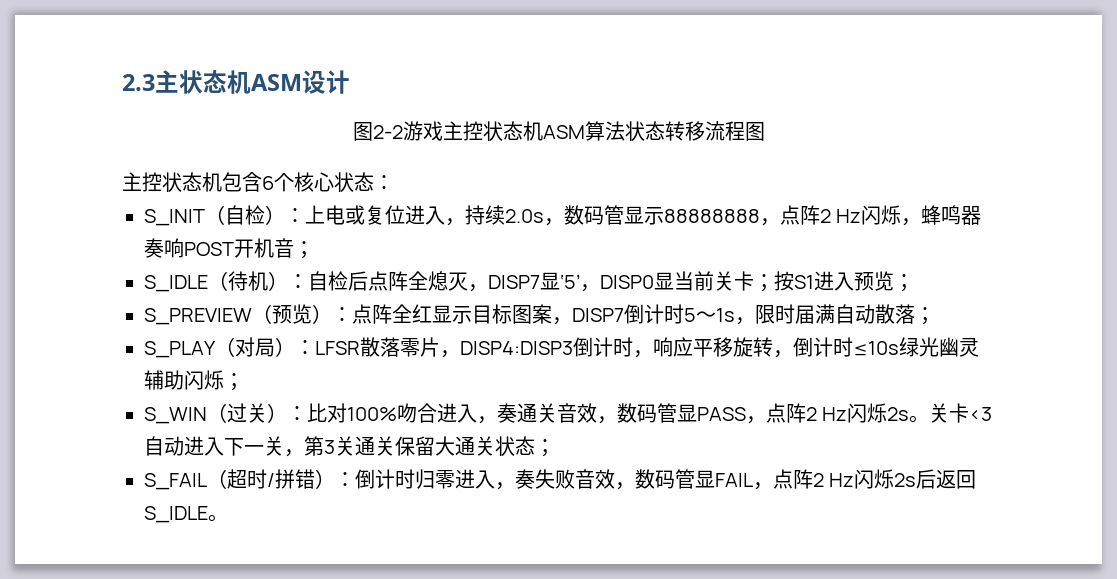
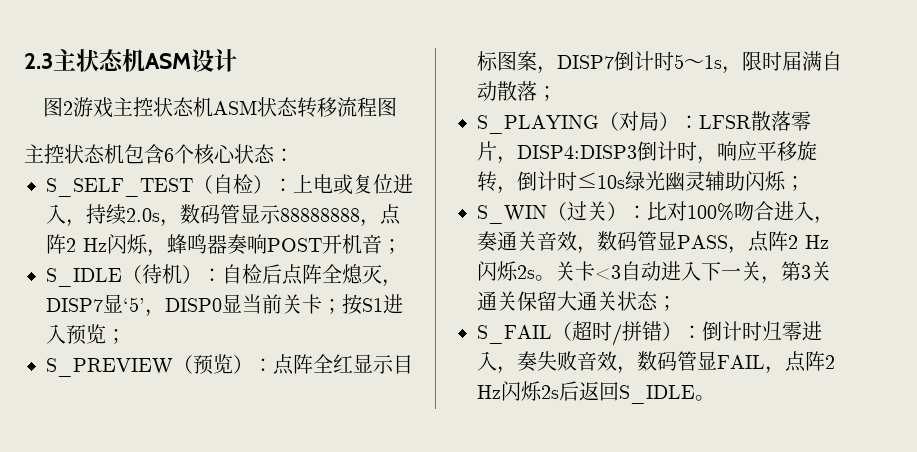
[372,125,403,139] 2-2 -> [62,101,73,115] 2
[584,121,625,141] 算法 -> (257, 107) none
[144,209,205,226] S_INIT -> [46,178,193,197] S_SELF_TEST
[144,341,216,358] S_PLAY -> [477,115,599,134] S_PLAYING

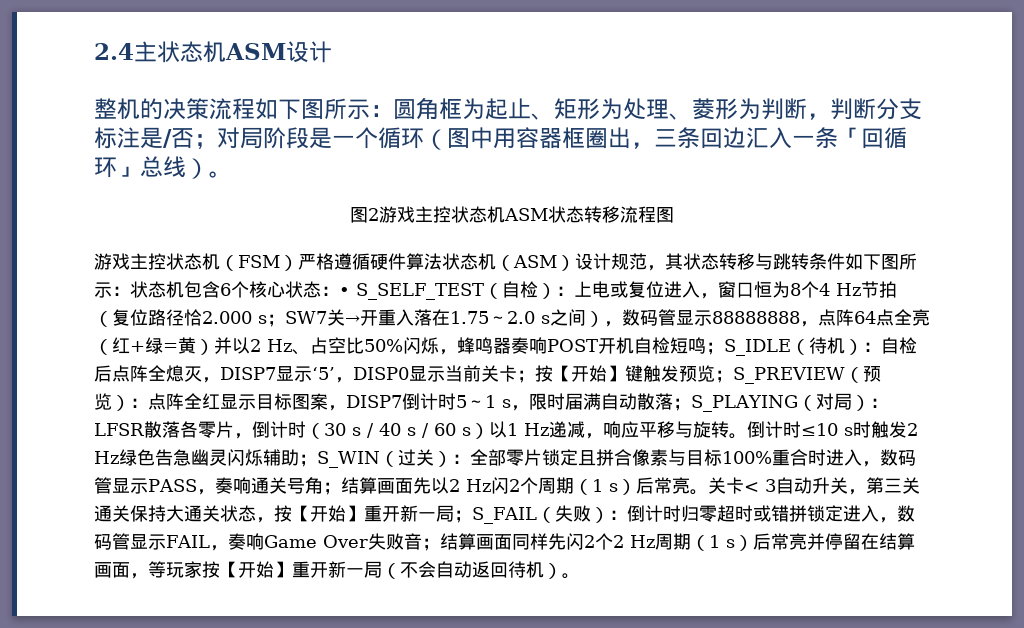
[24,53,53,69] 2.3 -> [94,43,134,60] 2.4
(237, 60) none -> [94,97,922,120] [94,127,907,150] [94,156,232,179] // 整机的决策流程如下图所示：圆角框为起止、矩形为处理、菱形为判断，判断分支标注是/否；对局阶段是一个循环（图中用容器框圈出，三条回边汇入一条「回循环」总线）。
[24,144,124,164] 主控状态机 -> [94,253,917,271] [94,281,184,298] 游戏主控状态机（FSM）严格遵循硬件算法状态机（ASM）设计规范，其状态转移与跳转条件如下图所示：状态机
(294, 155) // -> [339,287,350,296] •
[86,204,160,225] 持续2.0s -> [718,281,897,298] [94,309,604,327] 窗口恒为8个4 Hz节拍（复位路径恰2.000 s；SW7关→开重入落在1.75～2.0 s之间）
[66,238,107,252] 2 Hz -> [854,309,930,326] [94,337,403,355] 64点全亮（红+绿=黄）并以2 Hz、占空比50%
[362,234,402,254] 音； // -> [634,337,724,355] 自检短鸣；
(123, 303) none -> [294,366,312,382] 示
(242, 303) none -> [427,366,445,382] 示
[362,294,403,314] [46,324,66,344] S1进入 -> [553,365,679,382] 【开始】键触发
(126, 336) // -> (733, 376) none
[704,55,722,69] 1s -> [485,395,511,408] 1 s
(557, 93) // -> (691, 404) none
[791,111,811,131] [477,141,817,164] [477,171,805,194] 零片，DISP4:DISP3倒计时，响应平移旋转，倒计时≤10s绿光幽灵辅助闪烁； // -> [180,421,918,439] [94,449,317,467] 各零片，倒计时（30 s / 40 s / 60 s）以1 Hz递减，响应平移与旋转。倒计时≤10 s时触发2 Hz绿色告急幽灵闪烁辅助；
[647,201,834,224] [477,231,829,254] [477,261,811,284] 比对100%吻合进入，奏通关音效，数码管显PASS，点阵2 Hz闪烁2s。关卡<3自动进入下一关，第3 -> [470,449,916,467] [94,477,902,495] 全部零片锁定且拼合像素与目标100%重合时进入，数码管显示PASS，奏响通关号角；结算画面先以2 Hz闪2个周期（1 s）后常亮。关卡< 3自动升关，第三
[537,291,557,311] 留 -> [148,505,166,522] 持
[657,296,677,311] [477,321,822,346] [477,351,835,374] [477,381,695,404] ； // S_FAIL（超时/拼错）：倒计时归零进入，奏失败音效，数码管显FAIL，点阵2 Hz闪烁2s后返回S_IDLE -> [256,505,915,524] [94,533,915,551] [94,561,562,579] ，按【开始】重开新一局；S_FAIL（失败）：倒计时归零超时或错拼锁定进入，数码管显示FAIL，奏响Game Over失败音；结算画面同样先闪2个2 Hz周期（1 s）后常亮并停留在结算画面，等玩家按【开始】重开新一局（不会自动返回待机）

